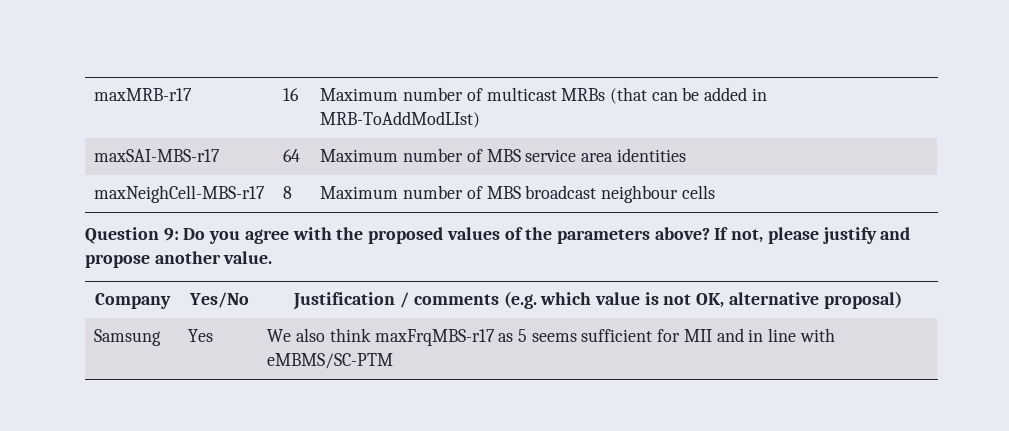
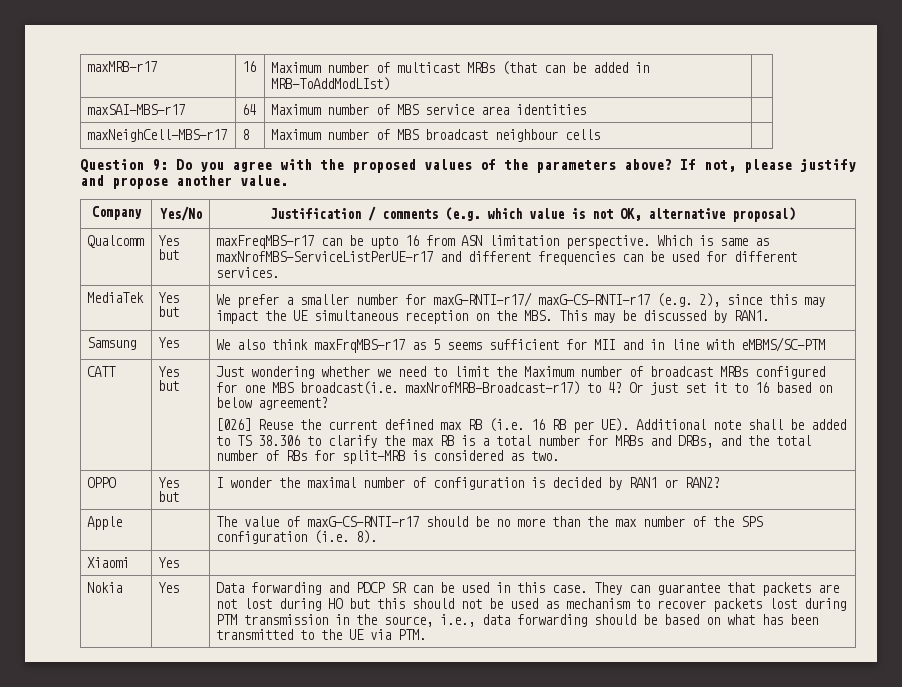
(902, 300) none -> [87,235,145,248] [158,235,180,246] [158,249,180,260] [216,235,770,249] [216,251,798,265] [216,267,280,278] [87,292,145,303] [158,292,180,303] [158,306,180,317] [216,292,826,308] [216,310,770,324] // Qualcomm | Yes but | maxFreqMBS-r17 can be upto 16 from ASN limitation perspective. Which is same as maxNrofMBS-ServiceListPerUE-r17 and different frequencies can be used for different services. // MediaTek | Yes but | We prefer a smaller number for maxG-RNTI-r17/ maxG-CS-RNTI-r17 (e.g. 2), since this may impact the UE simultaneous reception on the MBS. This may be discussed by RAN1.
(394, 361) none -> [87,366,117,377] [158,366,180,377] [158,380,180,391] [216,366,826,379] [216,381,833,395] [216,397,329,410] [216,418,847,433] [216,435,812,448] [216,450,560,464] [87,477,117,488] [158,477,180,488] [158,491,180,502] [216,477,721,490] [87,516,123,530] [216,516,764,527] [216,530,378,544] [87,557,130,568] [158,557,180,568] [87,582,123,593] [158,582,180,593] [216,582,840,596] [216,598,847,612] [216,614,819,627] [216,629,427,640] // CATT | Yes but | Just wondering whether we need to limit the Maximum number of broadcast MRBs configured for one MBS broadcast(i.e. maxNrofMRB-Broadcast-r17) to 4? Or just set it to 16 based on below agreement? // [026] Reuse the current defined max RB (i.e. 16 RB per UE). Additional note shall be added to TS 38.306 to clarify the max RB is a total number for MRBs and DRBs, and the total number of RBs for split-MRB is considered as two. // OPPO | Yes but | I wonder the maximal number of configuration is decided by RAN1 or RAN2? // Apple | | The value of maxG-CS-RNTI-r17 should be no more than the max number of the SPS configuration (i.e. 8). // Xiaomi | Yes | // Nokia | Yes | Data forwarding and PDCP SR can be used in this case. They can guarantee that packets are not lost during HO but this should not be used as mechanism to recover packets lost during PTM transmission in the source, i.e., data forwarding should be based on what has been transmitted to the UE via PTM.

